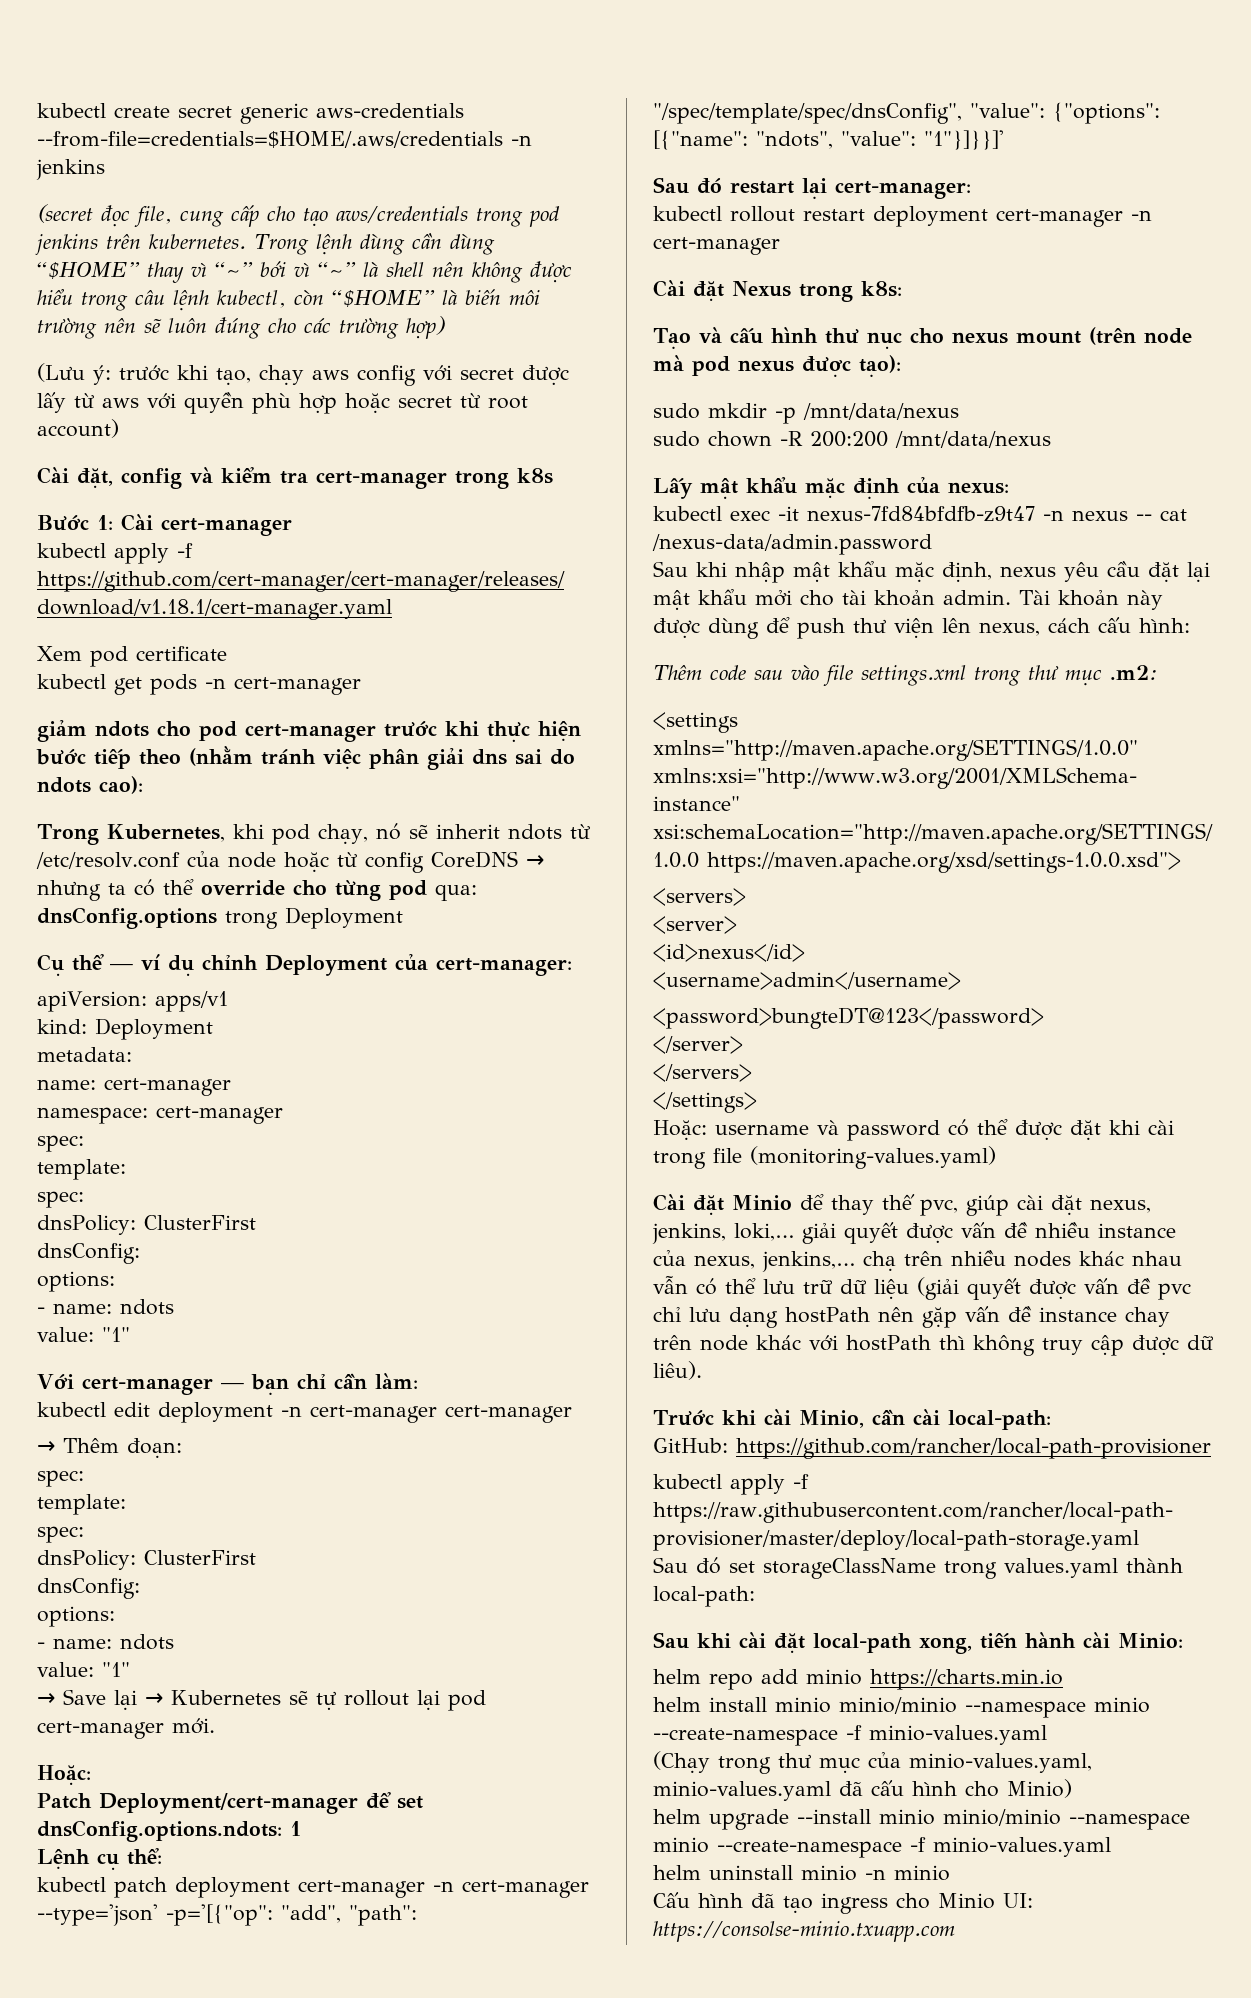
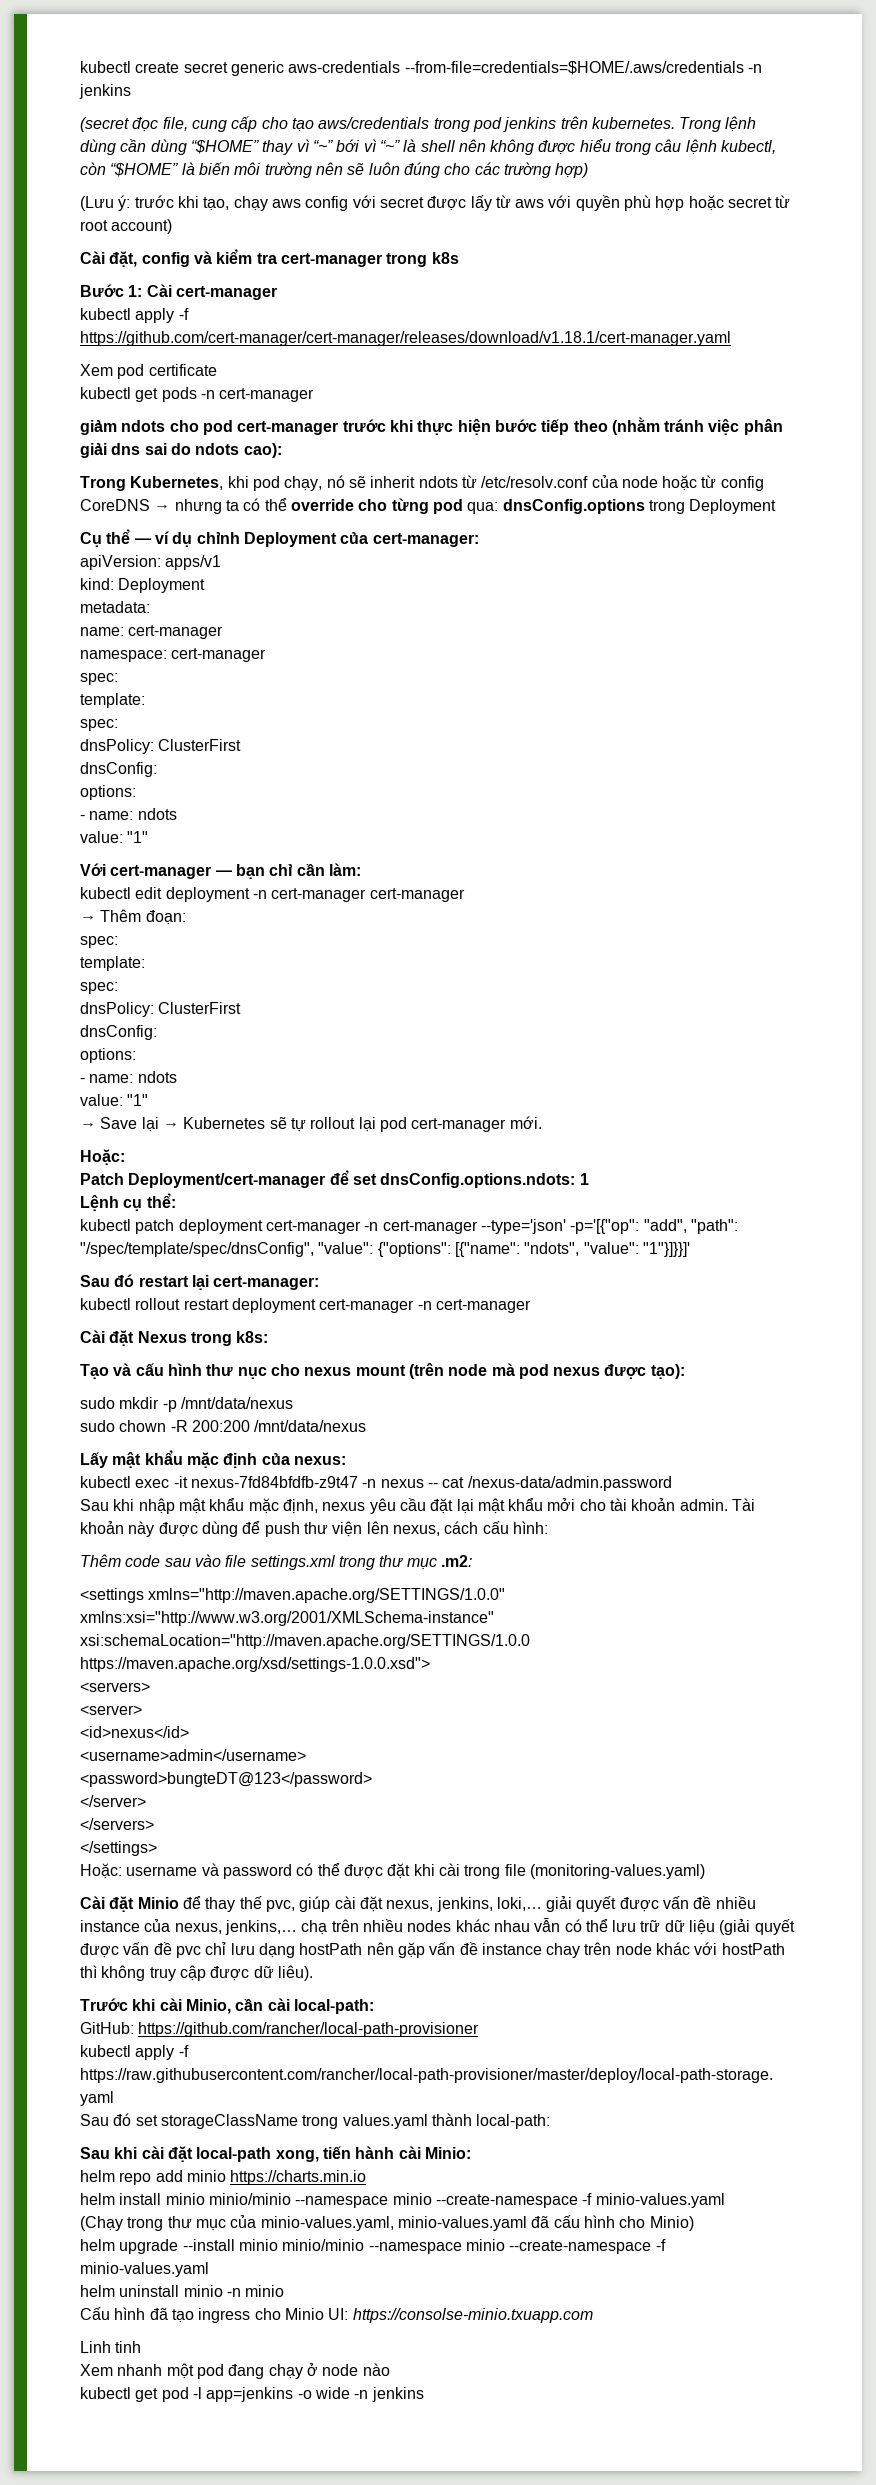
(955, 1931) none -> [80,2341,142,2353] [80,2363,390,2379] [80,2387,424,2402] // Linh tinh // Xem nhanh một pod đang chạy ở node nào // kubectl get pod -l app=jenkins -o wide -n jenkins

